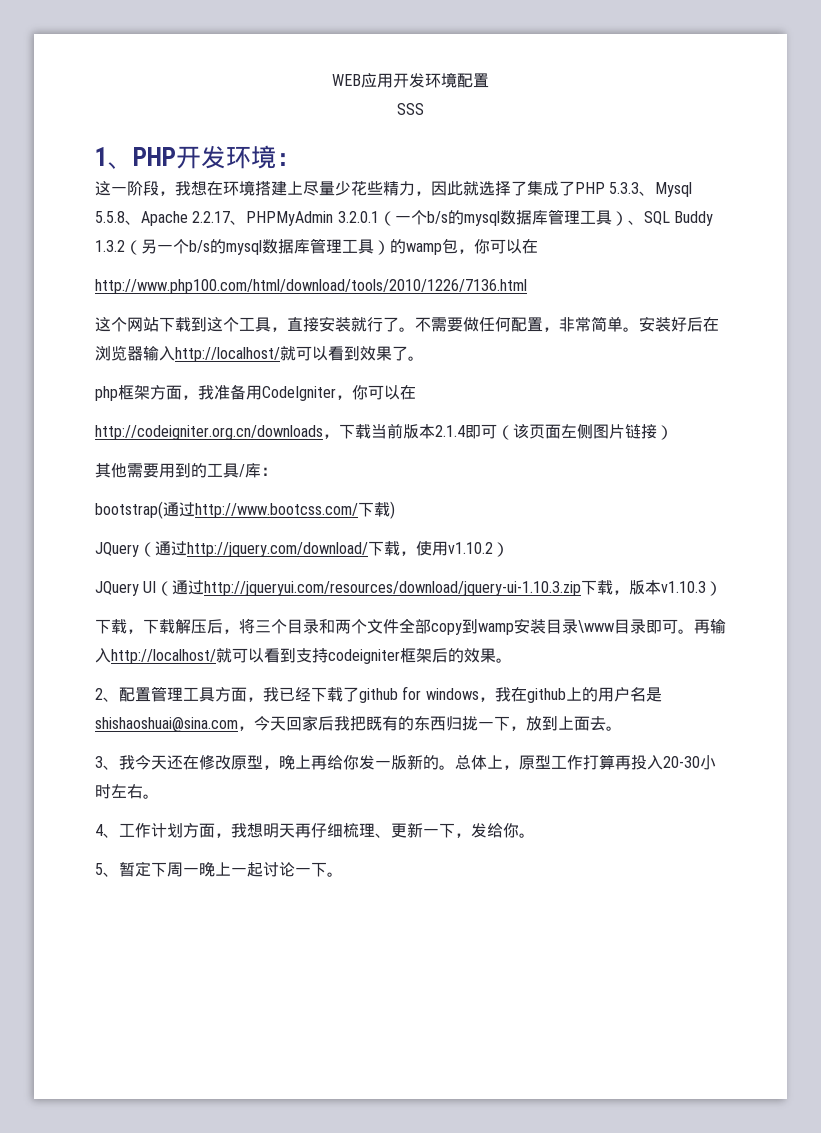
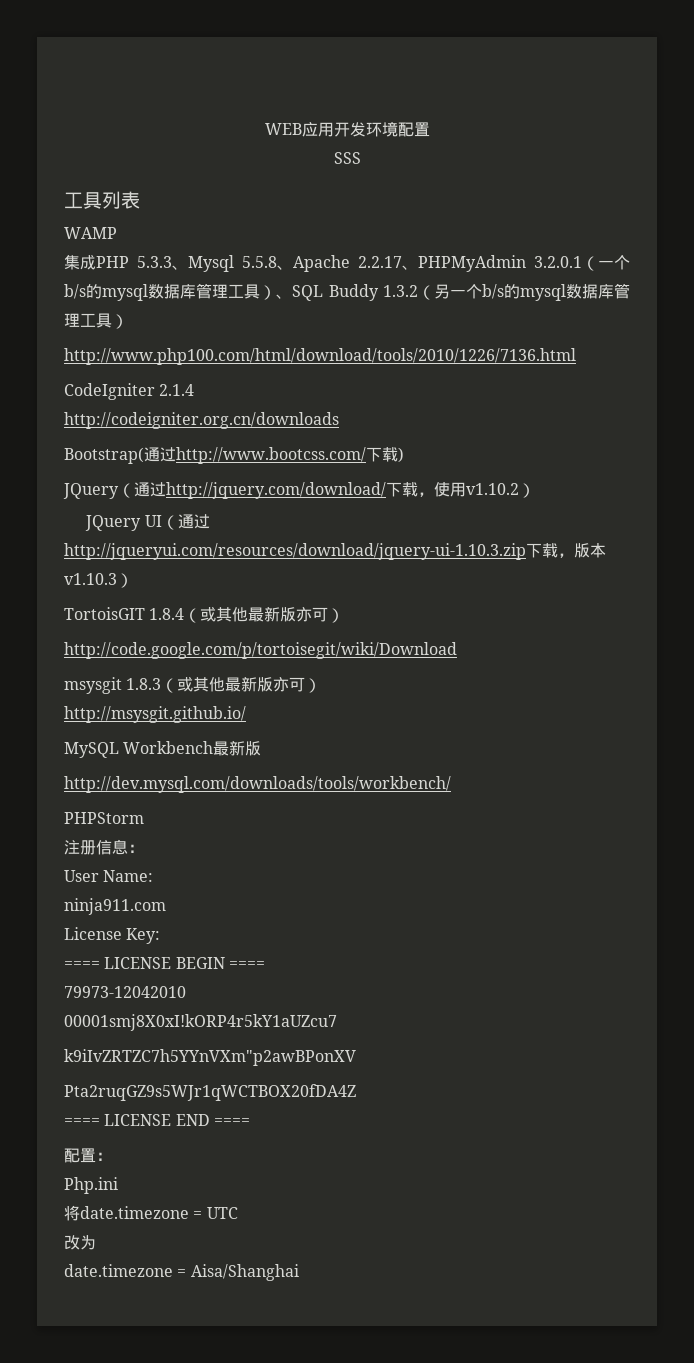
[95,145,301,169] [95,180,575,196] 1、PHP开发环境： // 这一阶段，我想在环境搭建上尽量少花些精力，因此就选择了集成了 -> [64,191,140,209] [64,227,117,239] [64,255,96,270] 工具列表 // WAMP // 集成
[390,238,538,255] [95,279,527,294] [95,316,719,332] [95,345,424,362] [95,384,416,401] [95,423,673,440] [95,463,277,478] [95,501,163,519] 的wamp包，你可以在 // http://www.php100.com/html/download/tools/2010/1226/7136.html // 这个网站下载到这个工具，直接安装就行了。不需要做任何配置，非常简单。安装好后在浏览器输入http://localhost/就可以看到效果了。 // php框架方面，我准备用CodeIgniter，你可以在 // http://codeigniter.org.cn/downloads，下载当前版本2.1.4即可（该页面左侧图片链接） // 其他需要用到的工具/库： // bootstrap( -> [64,348,576,365] [64,383,195,400] [64,412,339,429] [64,447,144,464] // http://www.php100.com/html/download/tools/2010/1226/7136.html // CodeIgniter 2.1.4 // http://codeigniter.org.cn/downloads // Bootstrap(
[95,618,726,635] [95,648,512,664] [95,686,662,703] [95,715,622,732] [95,754,716,770] [95,784,159,799] [95,822,535,838] [95,861,343,877] 下载，下载解压后，将三个目录和两个文件全部copy到wamp安装目录\www目录即可。再输入http://localhost/就可以看到支持codeigniter框架后的效果。 // 2、配置管理工具方面，我已经下载了github for windows，我在github上的用户名是shishaoshuai@sina.com，今天回家后我把既有的东西归拢一下，放到上面去。 // 3、我今天还在修改原型，晚上再给你发一版新的。总体上，原型工作打算再投入20-30小时左右。 // 4、工作计划方面，我想明天再仔细梳理、更新一下，发给你。 // 5、暂定下周一晚上一起讨论一下。 -> [64,606,345,623] [64,642,457,659] [64,676,322,694] [64,706,246,723] [64,740,262,758] [64,776,451,793] [64,812,144,824] [64,839,144,855] [64,870,154,882] [64,898,166,915] [64,927,161,944] [64,957,265,969] [64,986,186,998] [64,1014,337,1031] [64,1049,356,1066] [64,1084,356,1101] [64,1114,250,1126] [64,1148,112,1163] [64,1177,118,1194] [64,1205,238,1221] [64,1235,96,1250] [64,1264,299,1281] TortoisGIT 1.8.4（或其他最新版亦可） // http://code.google.com/p/tortoisegit/wiki/Download // msysgit 1.8.3（或其他最新版亦可） // http://msysgit.github.io/ // MySQL Workbench最新版 // http://dev.mysql.com/downloads/tools/workbench/ // PHPStorm // 注册信息： // User Name: // ninja911.com // License Key: // ==== LICENSE BEGIN ==== // 79973-12042010 // 00001smj8X0xI!kORP4r5kY1aUZcu7 // k9iIvZRTZC7h5YYnVXm"p2awBPonXV // Pta2ruqGZ9s5WJr1qWCTBOX20fDA4Z // ==== LICENSE END ==== // 配置： // Php.ini // 将date.timezone = UTC // 改为 // date.timezone = Aisa/Shanghai

